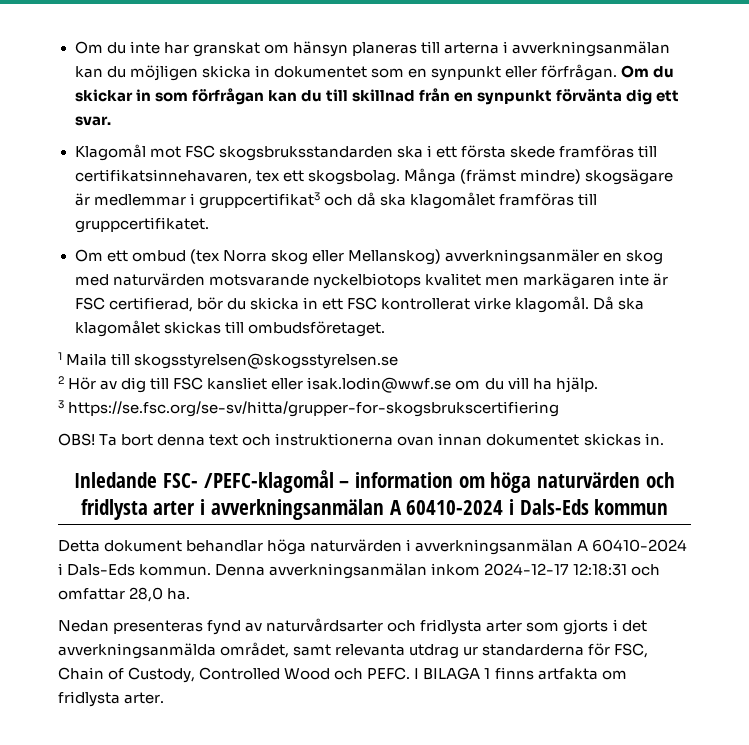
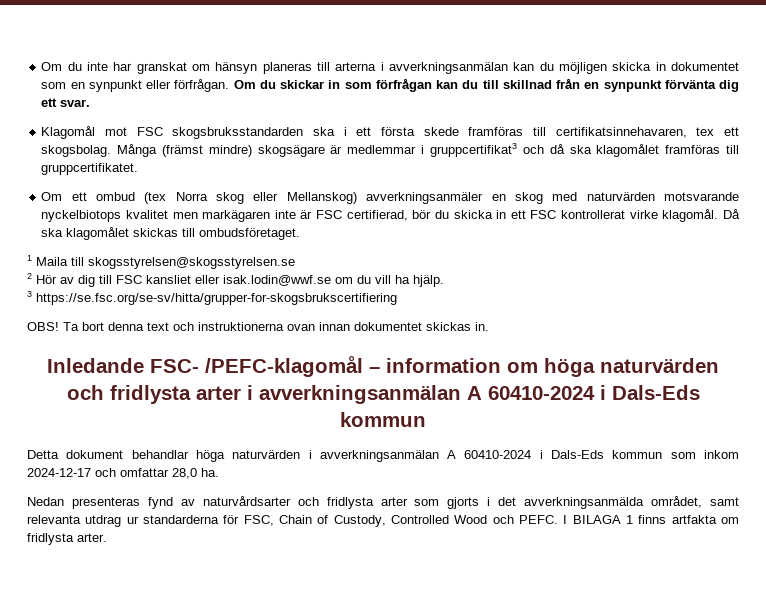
[139,563,428,579] kommun. Denna avverkningsanmälan -> [612,450,696,459] kommun som
[573,563,628,576] 12:18:31 -> (91, 472) none

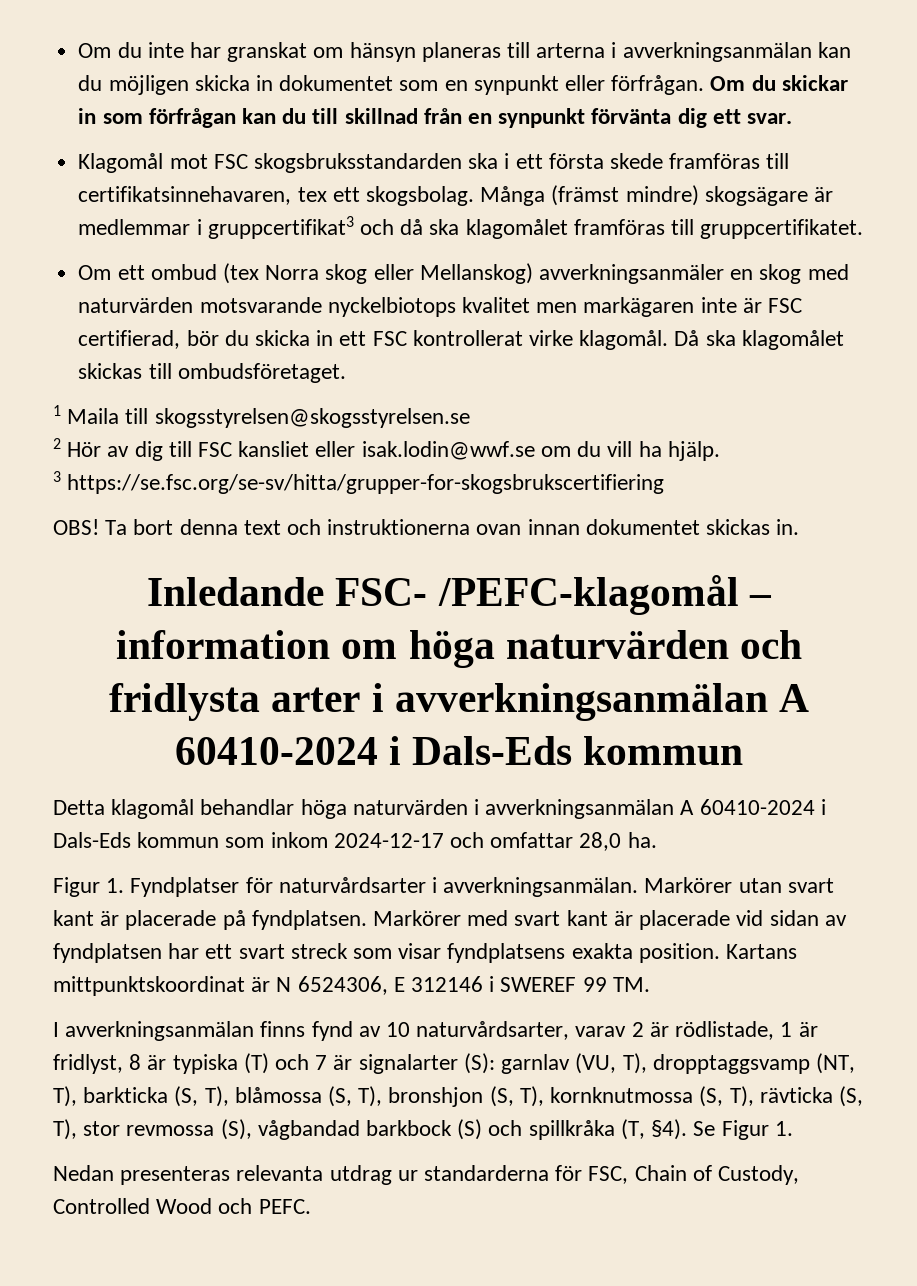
[66,450,124,459] dokument -> [111,799,195,819] klagomål
[27,496,740,509] Nedan presenteras fynd av naturvårdsarter och fridlysta arter som gjorts i det avverkningsanmälda området, samt -> [53,877,834,897] [53,910,847,930] [53,943,798,963] [53,976,650,996] [53,1021,818,1041] [53,1053,855,1074] [53,1086,863,1107] [53,1119,793,1140] [53,1165,231,1185] Figur 1. Fyndplatser för naturvårdsarter i avverkningsanmälan. Markörer utan svart kant är placerade på fyndplatsen. Markörer med svart kant är placerade vid sidan av fyndplatsen har ett svart streck som visar fyndplatsens exakta position. Kartans mittpunktskoordinat är N 6524306, E 312146 i SWEREF 99 TM. // I avverkningsanmälan finns fynd av 10 naturvårdsarter, varav 2 är rödlistade, 1 är fridlyst, 8 är typiska (T) och 7 är signalarter (S): garnlav (VU, T), dropptaggsvamp (NT, T), barkticka (S, T), blåmossa (S, T), bronshjon (S, T), kornknutmossa (S, T), rävticka (S, T), stor revmossa (S), vågbandad barkbock (S) och spillkråka (T, §4). Se Figur 1. // Nedan presenteras
[563,515,740,524] [27,533,107,545] I BILAGA 1 finns artfakta om fridlysta arter. -> (311, 1206) none

